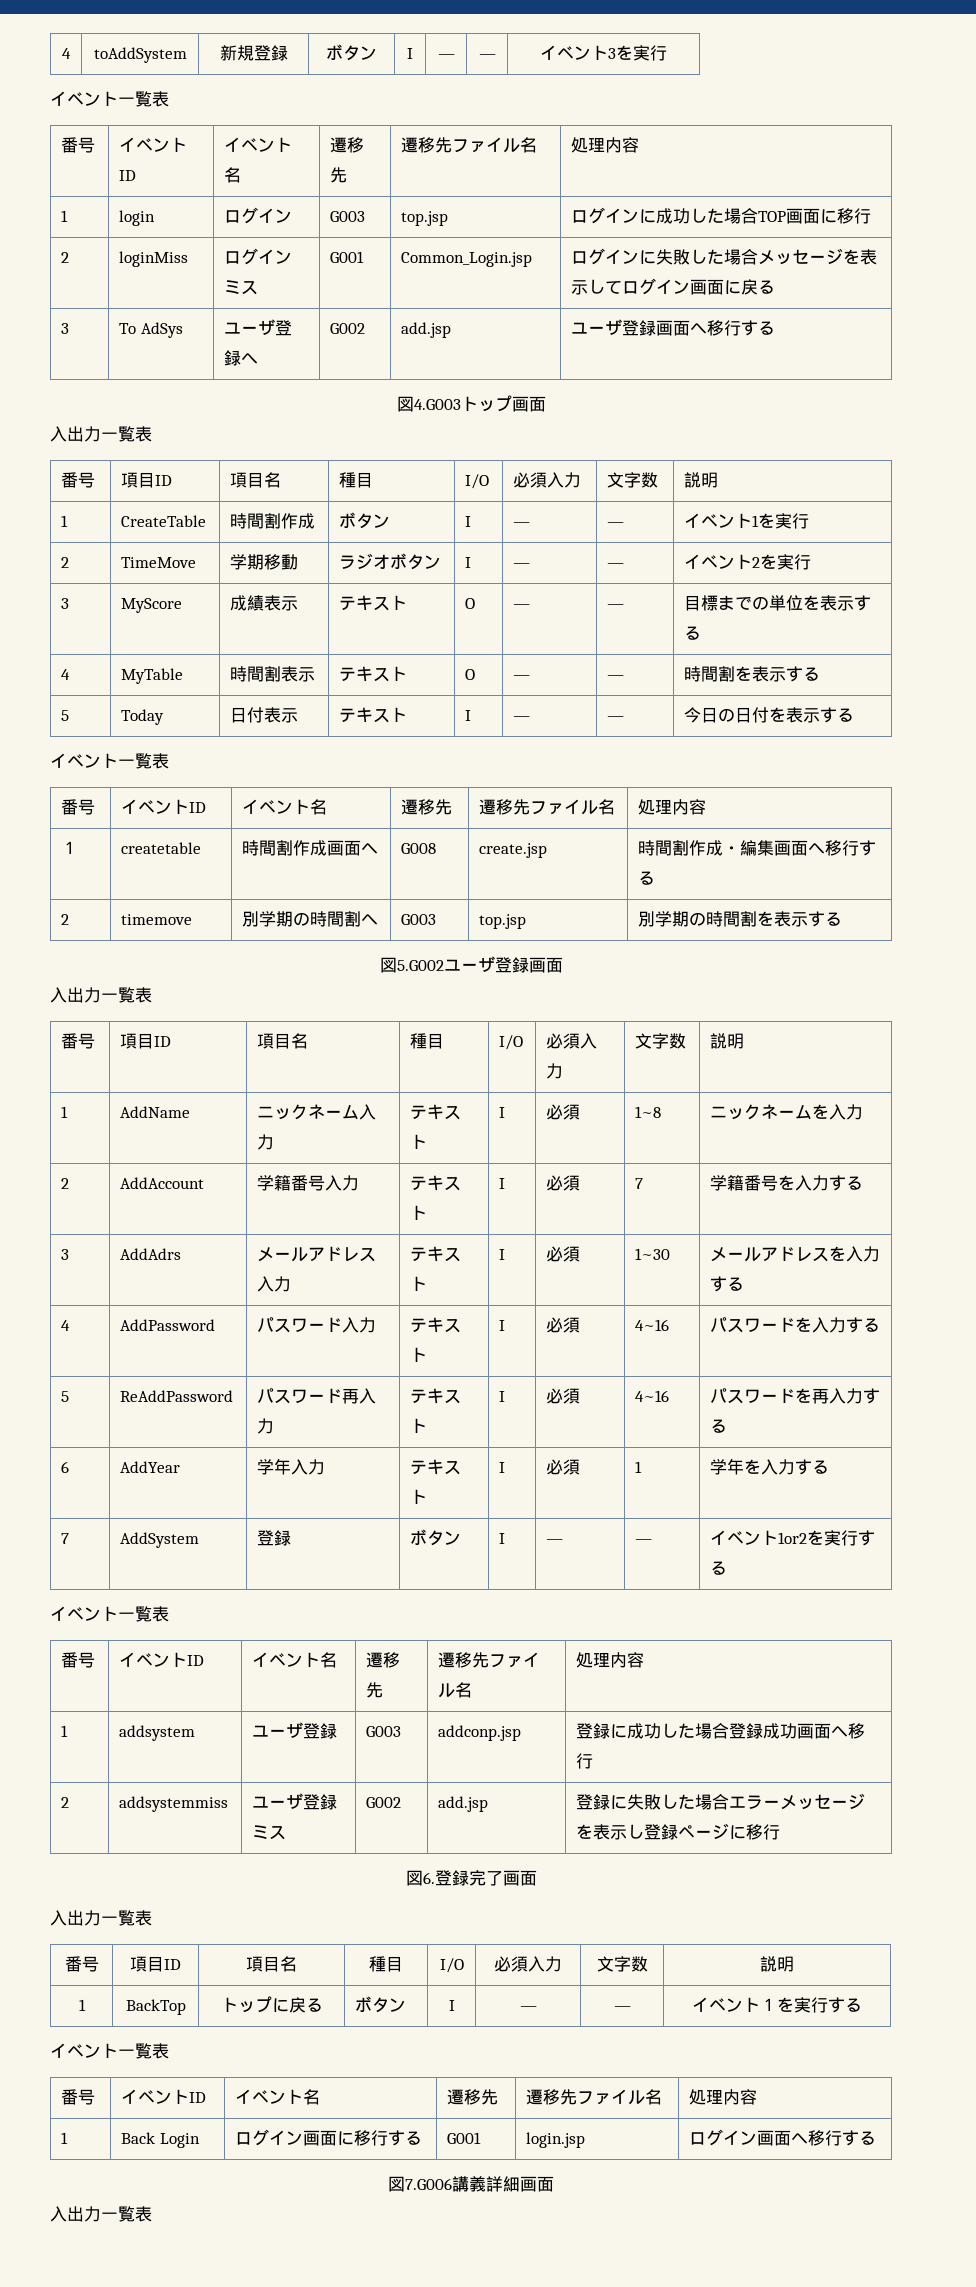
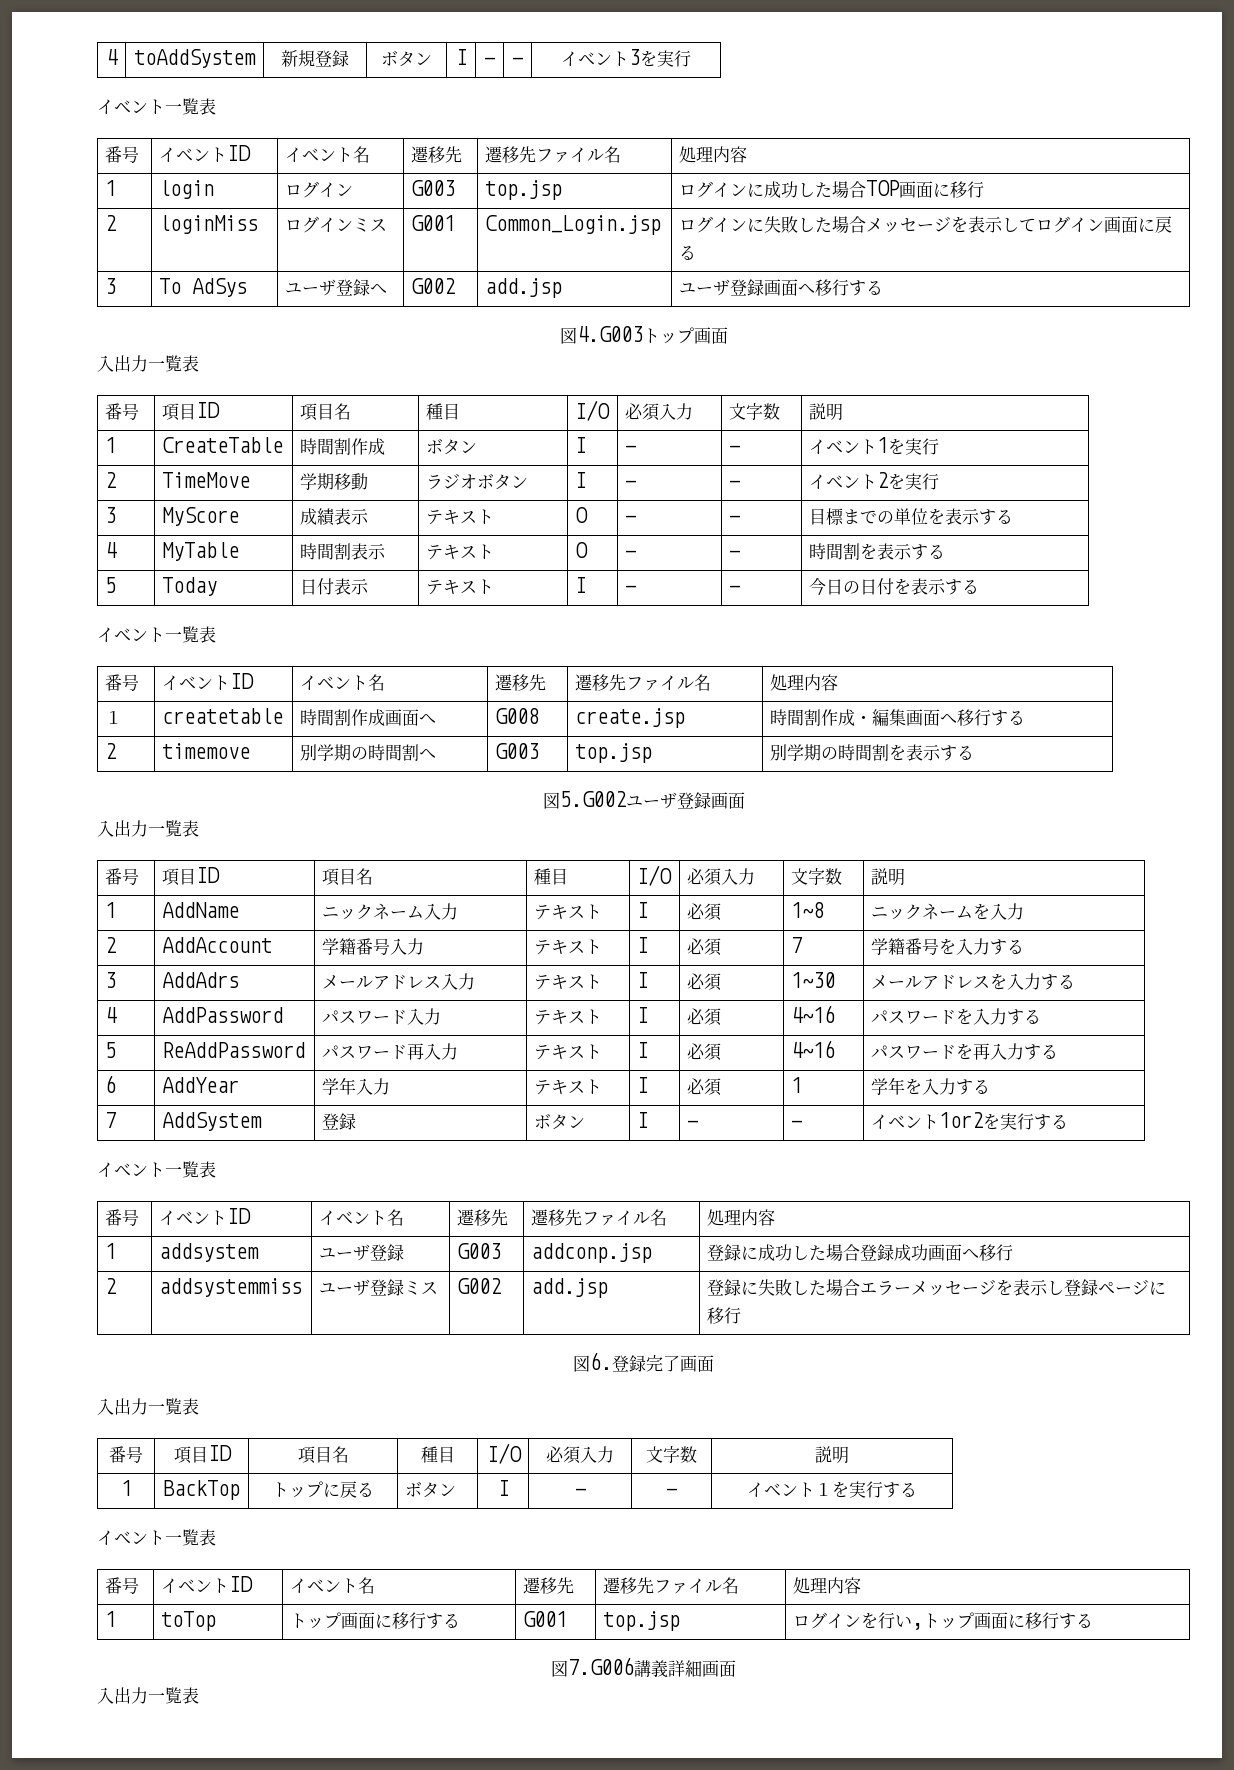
[121,2132,200,2148] [235,2129,304,2146] Back Login | ログイン -> [161,1611,217,1631] [290,1612,342,1629] toTop | トップ
[526,2132,586,2148] [689,2129,809,2146] login.jsp | ログイン画面へ -> [603,1611,681,1631] [793,1612,1026,1630] top.jsp | ログインを行い,トップ画面に

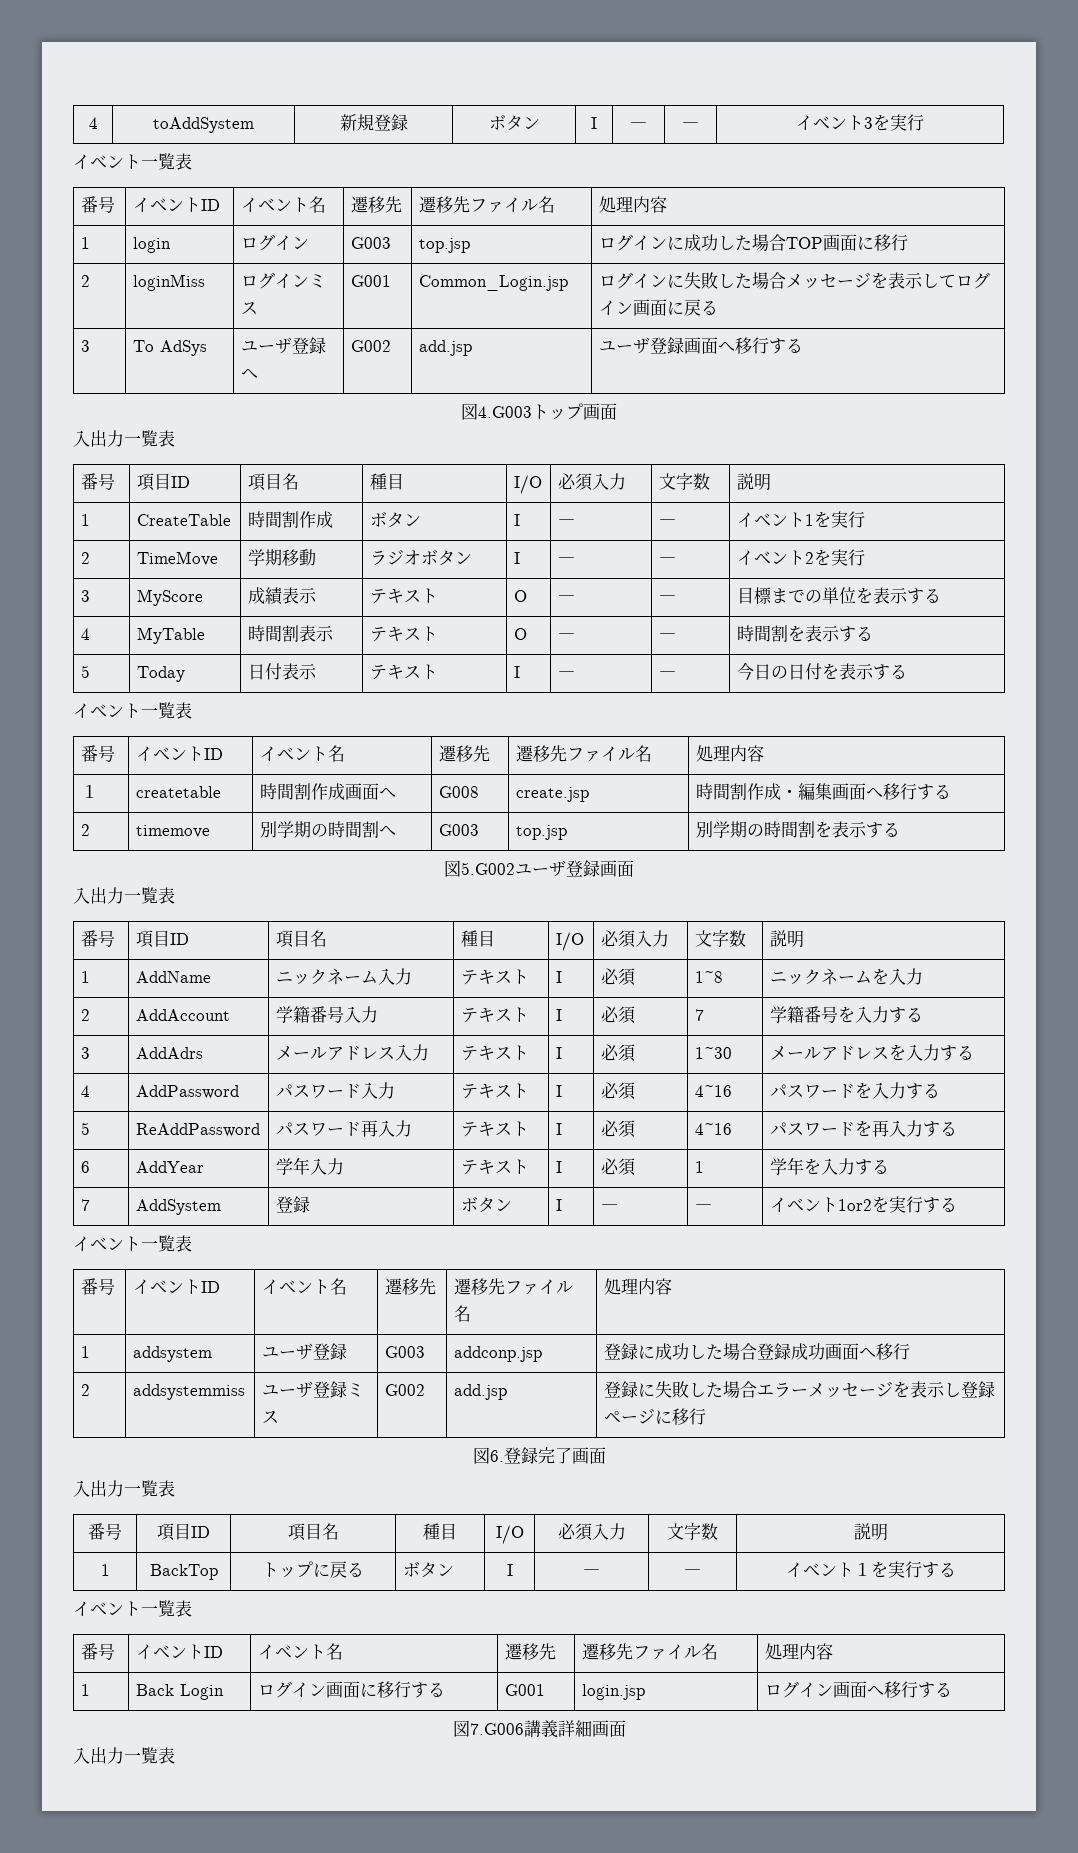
[161,1611,217,1631] [290,1612,342,1629] toTop | トップ -> [135,1684,224,1700] [257,1681,326,1698] Back Login | ログイン
[603,1611,681,1631] [793,1612,1026,1630] top.jsp | ログインを行い,トップ画面に -> [581,1684,645,1700] [764,1681,884,1698] login.jsp | ログイン画面へ

